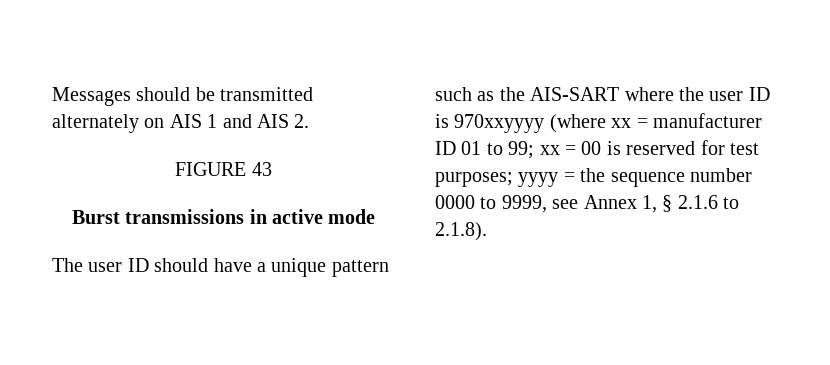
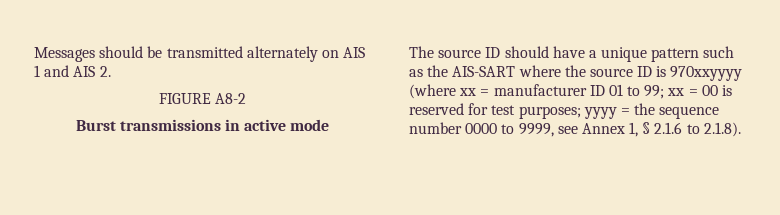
[251,162,272,176] 43 -> [215,93,247,104] A8-2
[88,262,123,272] user -> [438,49,482,58] source
[709,91,744,101] user -> [589,68,633,77] source

